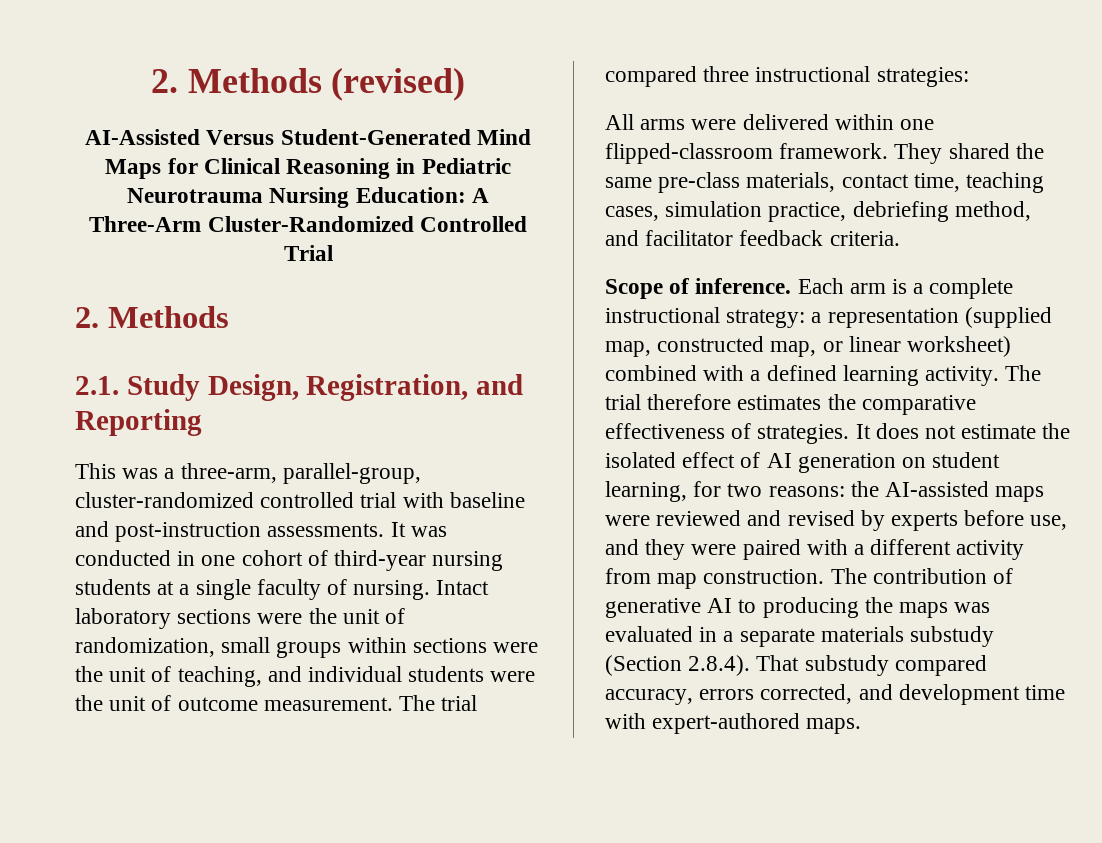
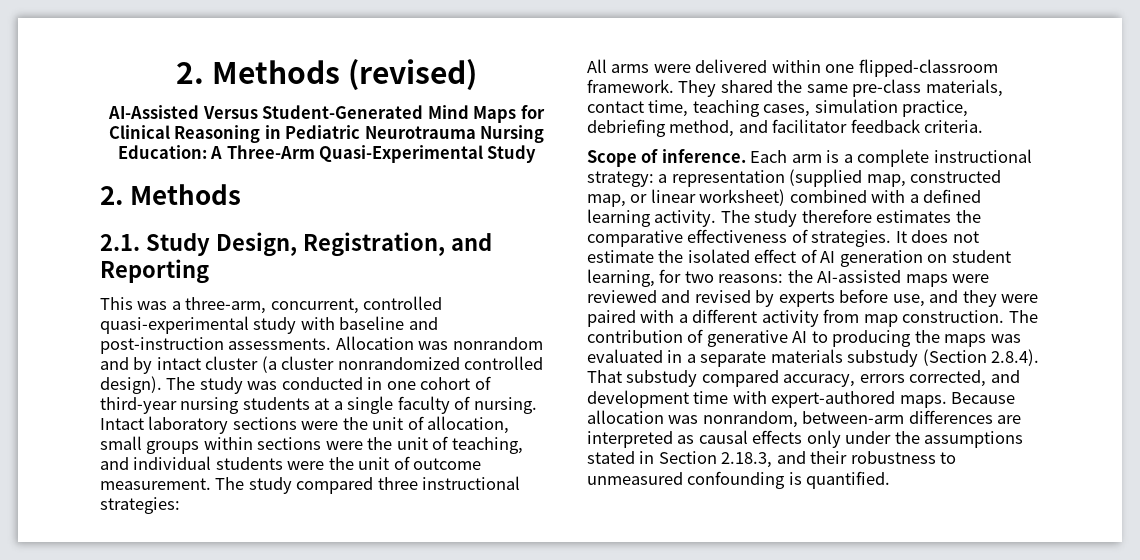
[207,216,527,232] [283,245,333,261] Cluster-Randomized Controlled Trial -> [318,145,537,163] Quasi-Experimental Study
[282,463,421,484] [75,492,397,508] parallel-group, cluster-randomized controlled trial -> [270,296,443,314] [100,316,297,334] concurrent, controlled quasi-experimental study
[390,522,406,537] It -> [335,336,543,350] [100,356,544,374] [100,376,243,394] Allocation was nonrandom and by intact cluster (a cluster nonrandomized controlled design). The study
[75,637,215,657] randomization, -> [427,416,510,434] allocation,
[441,695,478,711] trial -> [248,477,292,494] study
[605,394,641,410] trial -> [754,210,798,227] study
(862, 726) none -> [951,392,1016,404] [587,410,1022,428] [587,430,1024,448] [587,451,957,468] [587,471,891,489] Because allocation was nonrandom, between-arm differences are interpreted as causal effects only under the assumptions stated in Section 2.18.3, and their robustness to unmeasured confounding is quantified.

